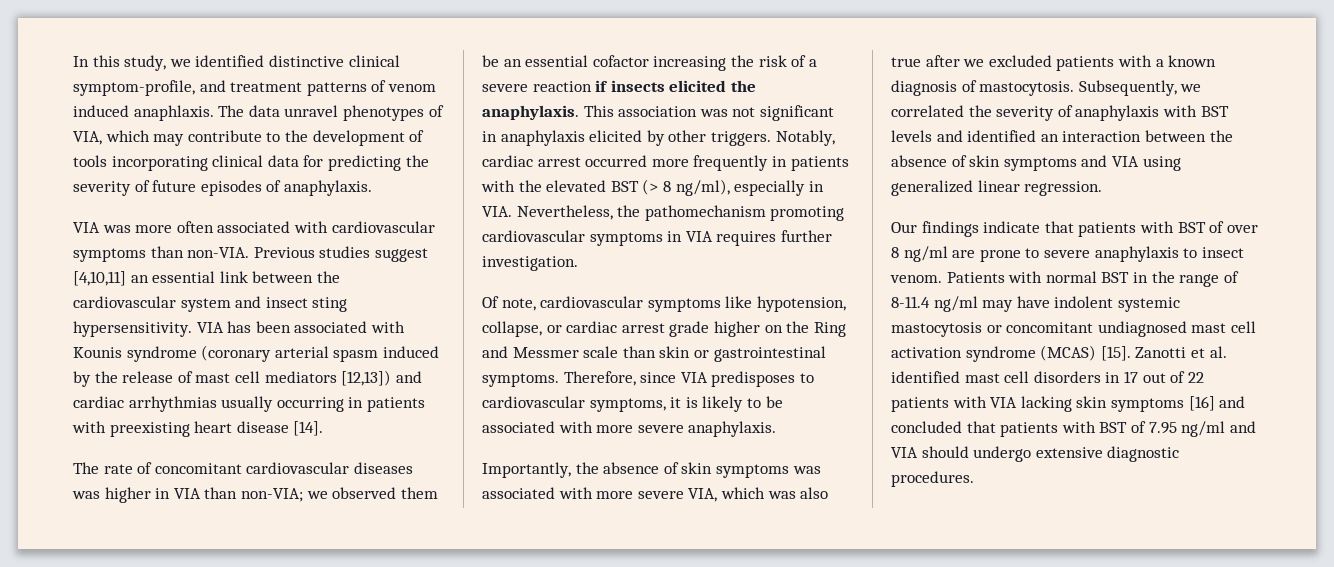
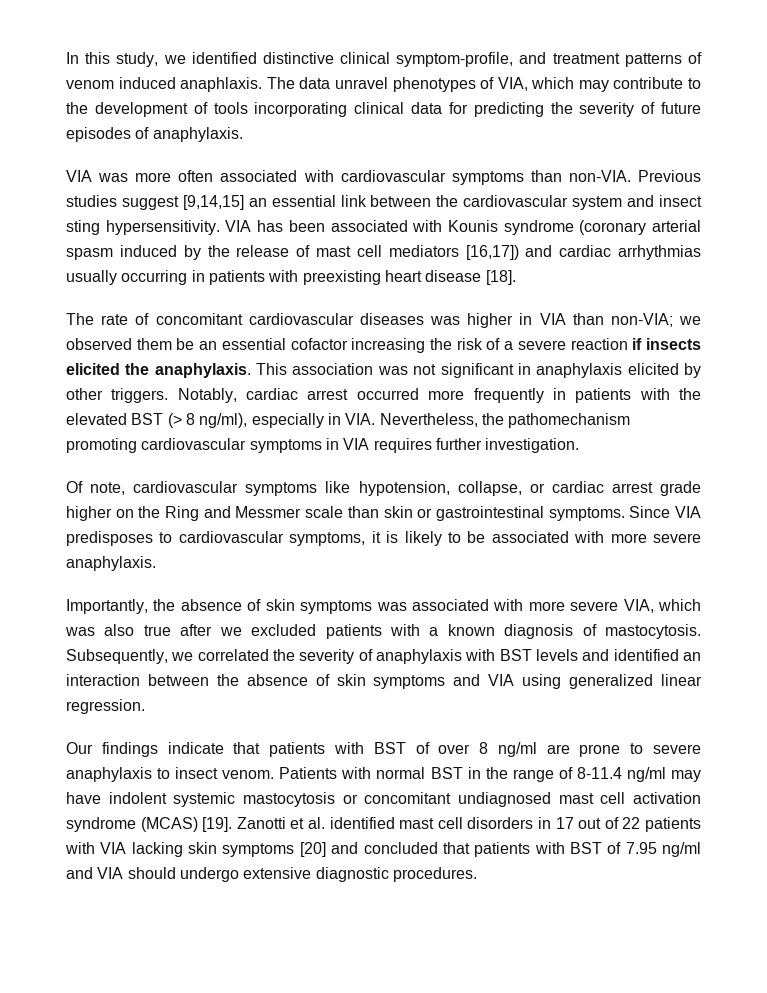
[73,271,126,286] [4,10,11] -> [182,195,244,210] [9,14,15]
[341,370,392,386] [12,13]) -> [465,245,519,260] [16,17])
[293,421,324,436] [14]. -> [485,270,516,285] [18].
[563,371,677,386] Therefore, since -> [629,506,671,518] Since
[1100,346,1131,361] [15]. -> [202,817,233,832] [19].
[1188,396,1215,411] [16] -> [299,842,326,857] [20]

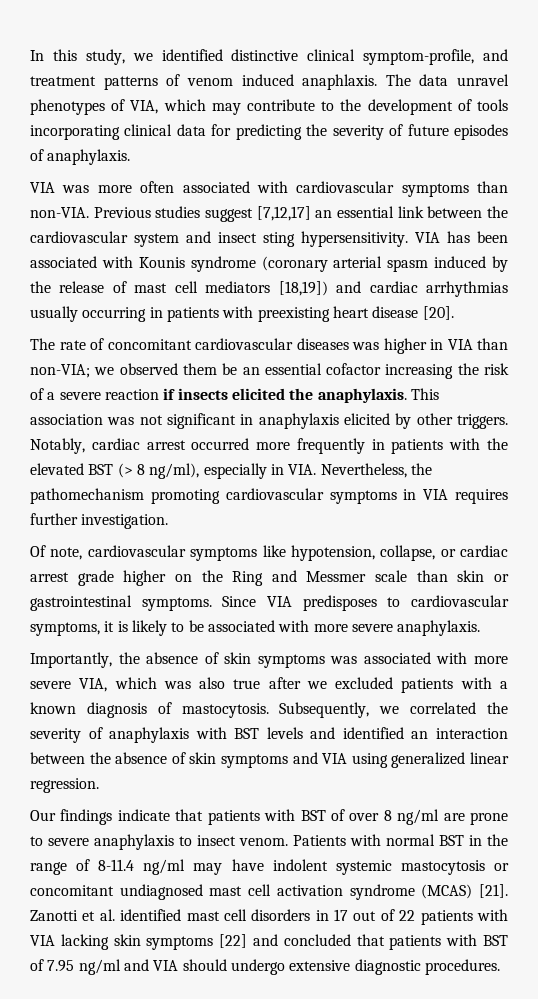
[182,195,244,210] [9,14,15] -> [256,206,311,221] [7,12,17]
[465,245,519,260] [16,17]) -> [278,281,328,296] [18,19])
[485,270,516,285] [18]. -> [422,306,454,320] [20].
[202,817,233,832] [19]. -> [479,884,509,898] [21].
[299,842,326,857] [20] -> [219,934,248,948] [22]

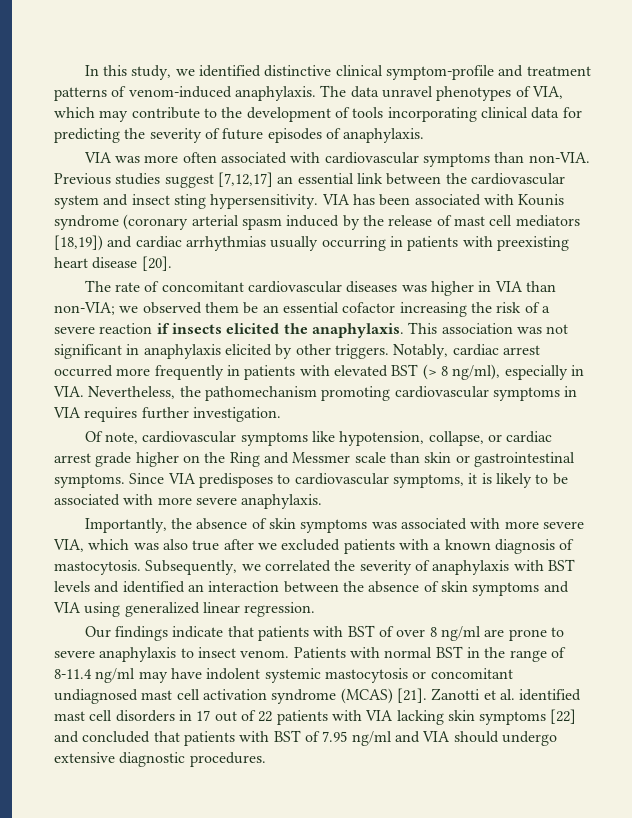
[363,49,475,65] symptom-profile, -> [385,65,494,80] symptom-profile
[186,74,378,90] venom induced anaphlaxis. -> [128,86,316,101] venom-induced anaphylaxis.
[486,438,508,450] the -> (330, 370) none

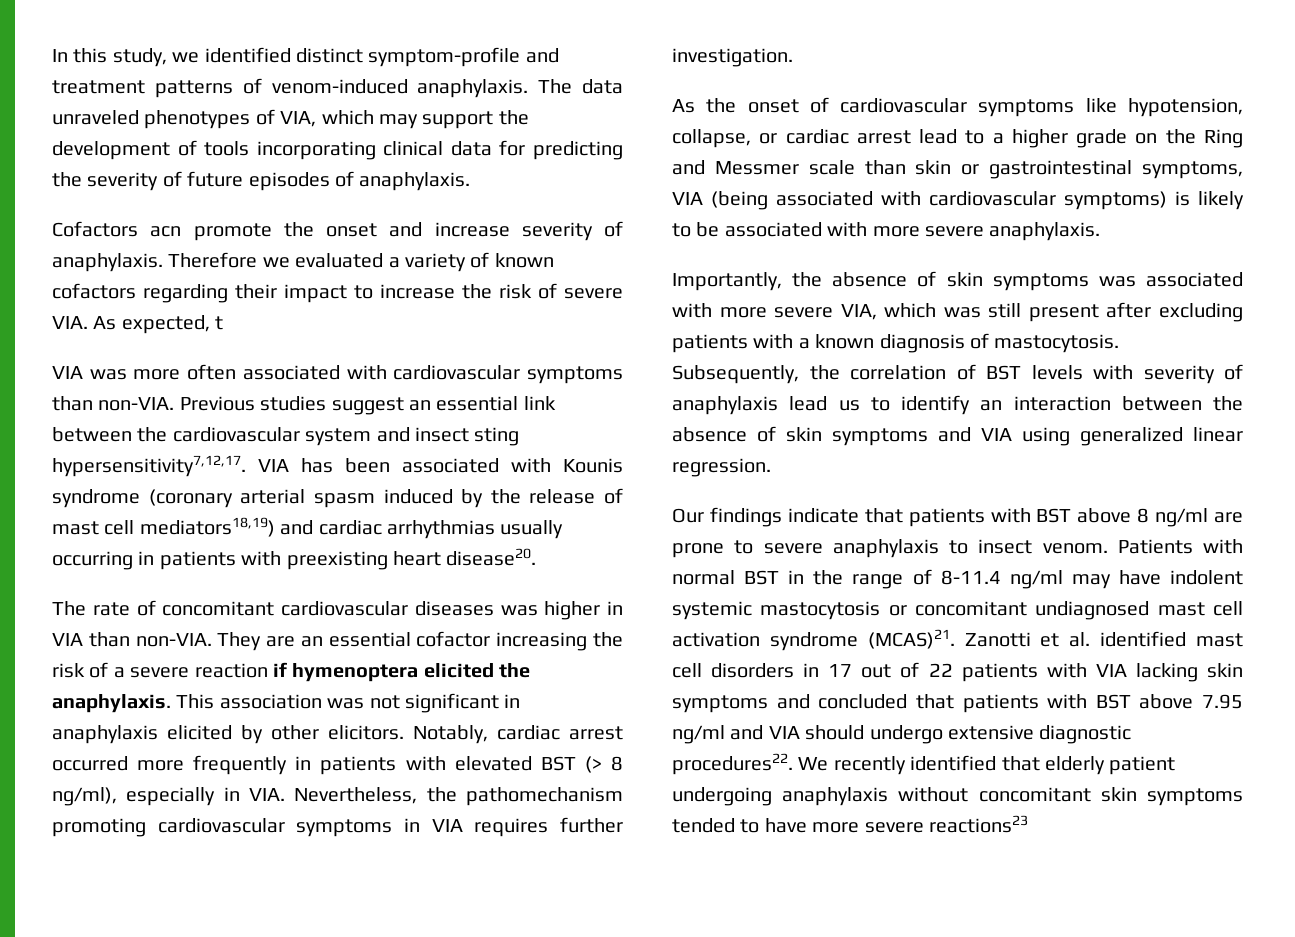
[264,65,383,77] distinctive clinical -> [296,48,363,63] distinct
[381,86,433,98] unravel -> [52,110,139,125] unraveled
[131,107,217,119] contribute to -> [422,111,494,129] support
(425, 135) none -> [52,221,623,241] [52,252,554,272] [52,283,623,303] [52,315,224,334] // Cofactors acn promote the onset and increase severity of anaphylaxis. Therefore we evaluated a variety of known cofactors regarding their impact to increase the risk of severe VIA. As expected, t
[217,172,273,187] [7,12,17] -> (404, 406) none
[210,194,319,209] hypersensitivity. -> [52,455,246,477] hypersensitivity7,12,17.
[515,215,580,227] [54,235,103,251] mediators [18,19]) -> [139,517,275,537] mediators18,19)
[92,256,172,271] disease [20]. -> [446,548,537,566] disease20.
[54,302,259,315] non-VIA; we observed them be -> [135,632,296,651] non-VIA. They are
[171,323,222,334] insects -> [292,663,419,682] hymenoptera
[334,344,389,359] triggers. -> [328,725,404,740] elicitors.
[84,431,139,444] Of note, -> [672,97,829,113] As the onset of
[95,452,179,467] grade higher -> [919,129,1128,148] lead to a higher grade
[54,473,478,488] symptoms. Since VIA predisposes to cardiovascular symptoms, it -> [1142,161,1243,179] [672,191,1167,210] symptoms, VIA (being associated with cardiovascular symptoms)
[162,539,341,551] also true after we excluded -> [988,302,1243,322] still present after excluding
[241,559,575,575] [54,581,185,593] we correlated the severity of anaphylaxis with BST levels and identified -> [809,364,1243,384] [672,395,970,415] the correlation of BST levels with severity of anaphylaxis lead us to identify
[378,626,426,637] of over -> [1077,508,1132,523] above
[340,688,427,704] (MCAS) [21]. -> [867,629,955,649] (MCAS)21.
[550,709,577,724] [22] -> (768, 704) none
[304,731,320,742] of -> [1139,694,1194,709] above
[189,752,266,767] procedures. -> [672,753,1176,775] [672,787,1243,806] [672,815,1028,833] procedures22. We recently identified that elderly patient undergoing anaphylaxis without concomitant skin symptoms tended to have more severe reactions23

